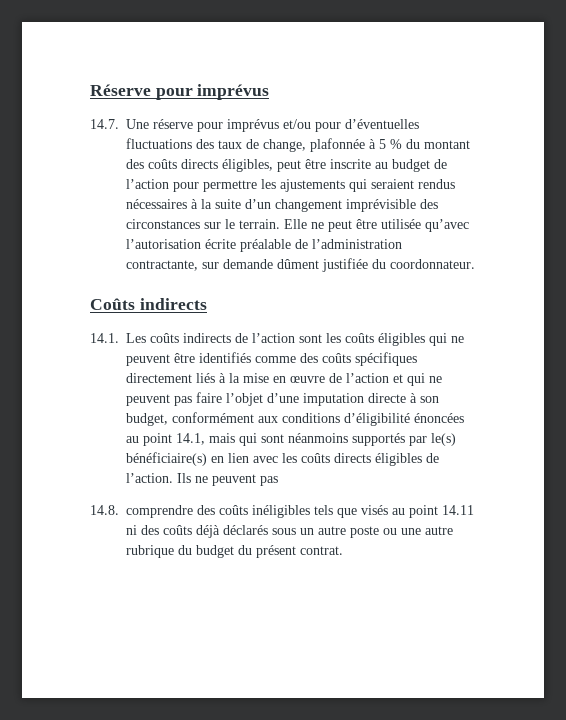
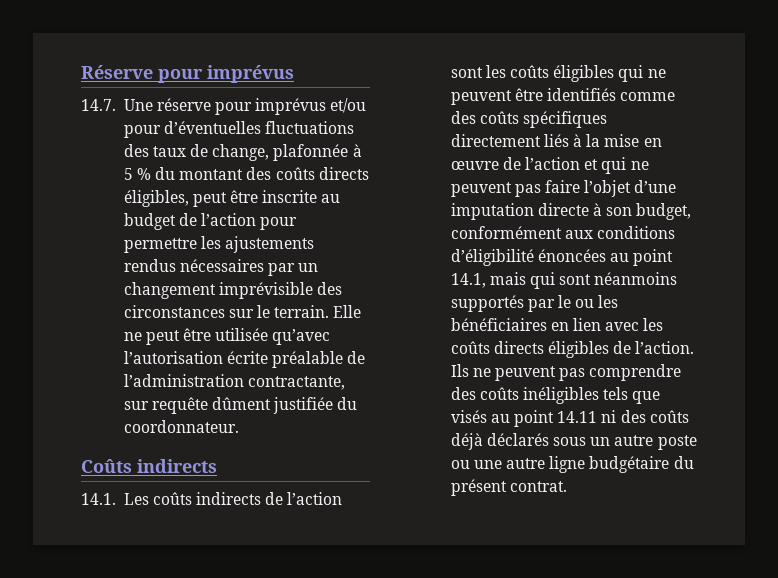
[349,179,455,192] [126,199,271,209] qui seraient rendus nécessaires à la suite d’un -> [123,259,319,276] rendus nécessaires par un
[223,259,273,269] demande -> [151,397,208,414] requête
[431,433,456,446] [126,452,207,466] le(s) bénéficiaire(s) -> [558,295,619,308] [450,318,547,331] le ou les bénéficiaires
[90,505,119,515] // 14.8. -> (586, 374) none
[126,545,234,558] rubrique du budget -> [549,456,670,473] ligne budgétaire

